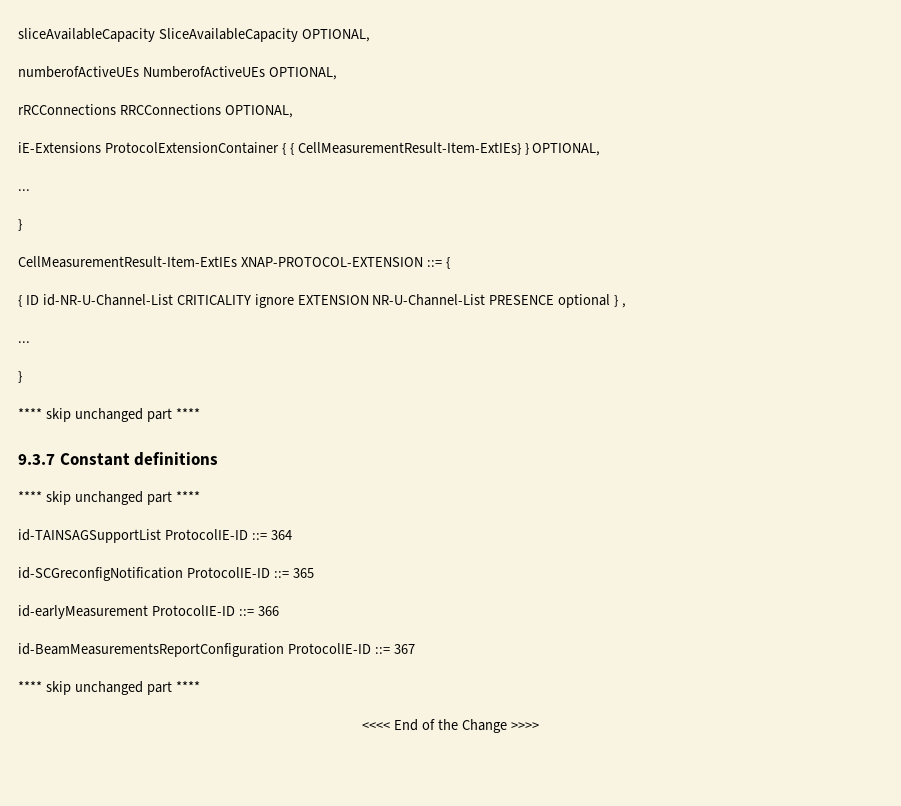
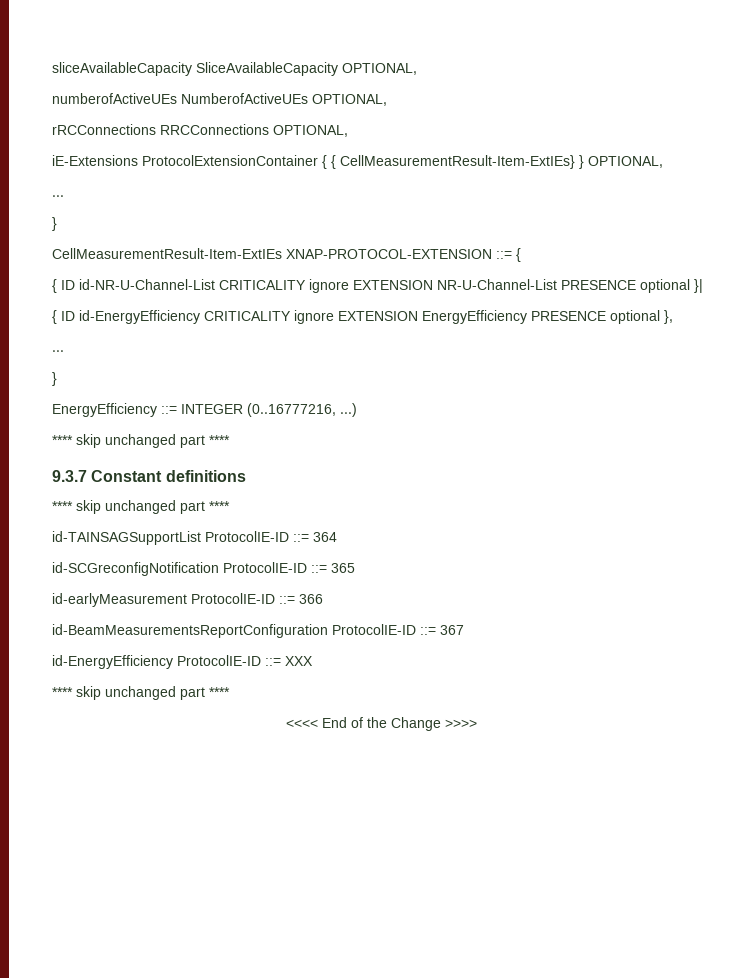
[614,295,627,308] [18,341,30,343] [18,371,22,383] } , // ... // } -> [694,279,703,293] [52,310,673,324] [52,350,64,352] [52,372,57,386] [52,403,357,417] }| // { ID id-EnergyEfficiency CRITICALITY ignore EXTENSION EnergyEfficiency PRESENCE optional }, // ... // } // EnergyEfficiency ::= INTEGER (0..16777216, ...)
(415, 649) none -> [52,655,313,669] // id-EnergyEfficiency ProtocolIE-ID ::= XXX

